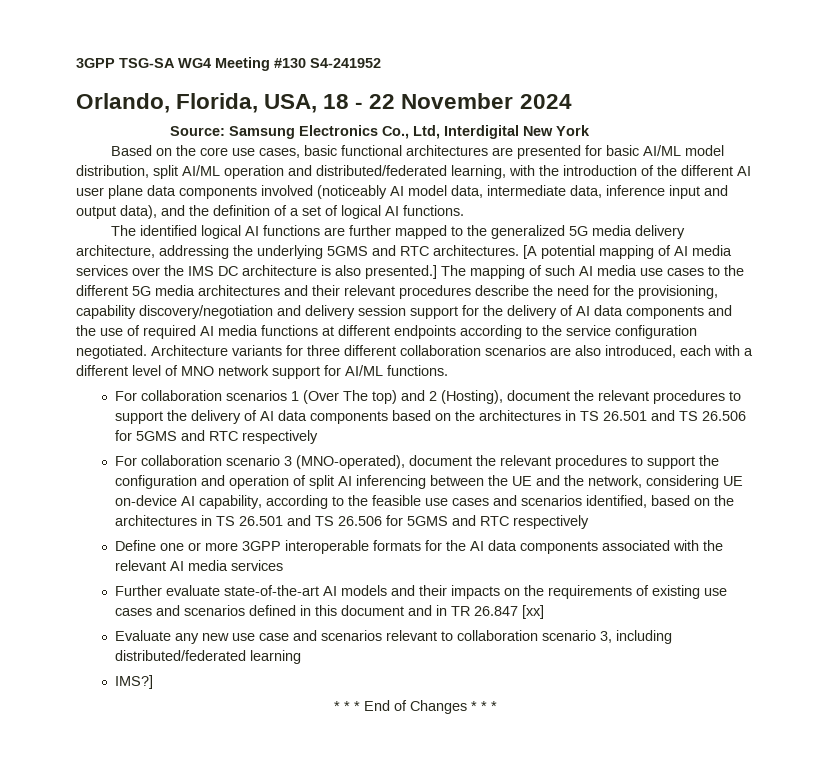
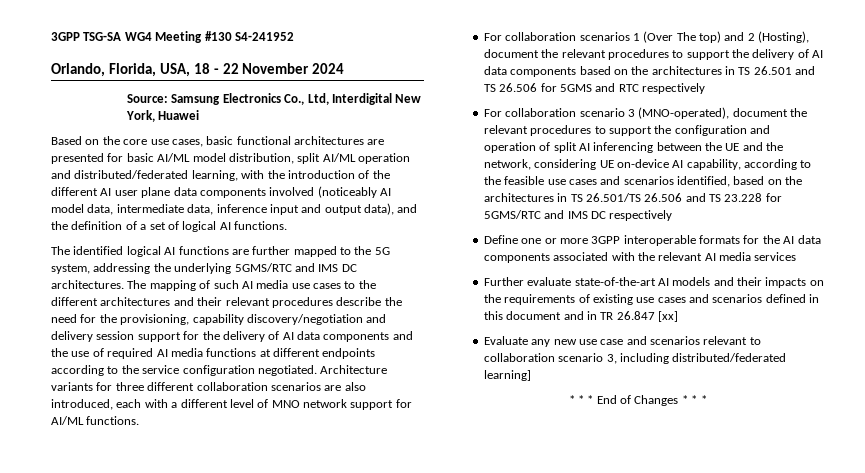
[555,125,590,136] York -> [126,110,200,122] York, Huawei
[490,225,685,239] [76,245,732,259] [76,265,437,279] generalized 5G media delivery architecture, addressing the underlying 5GMS and RTC architectures. [A potential mapping of AI media services over the IMS DC architecture is also presented.] -> [374,247,390,255] [51,263,357,274] [51,280,124,289] 5G system, addressing the underlying 5GMS/RTC and IMS DC architectures.
[132,285,195,296] 5G media -> (98, 301) none
[239,515,510,526] 26.501 and TS 26.506 for 5GMS and RTC -> [585,193,782,202] [483,210,606,219] 26.501/TS 26.506 and TS 23.228 for 5GMS/RTC and IMS DC
[250,650,302,664] [115,675,154,689] learning // IMS?] -> [483,370,531,381] learning]

